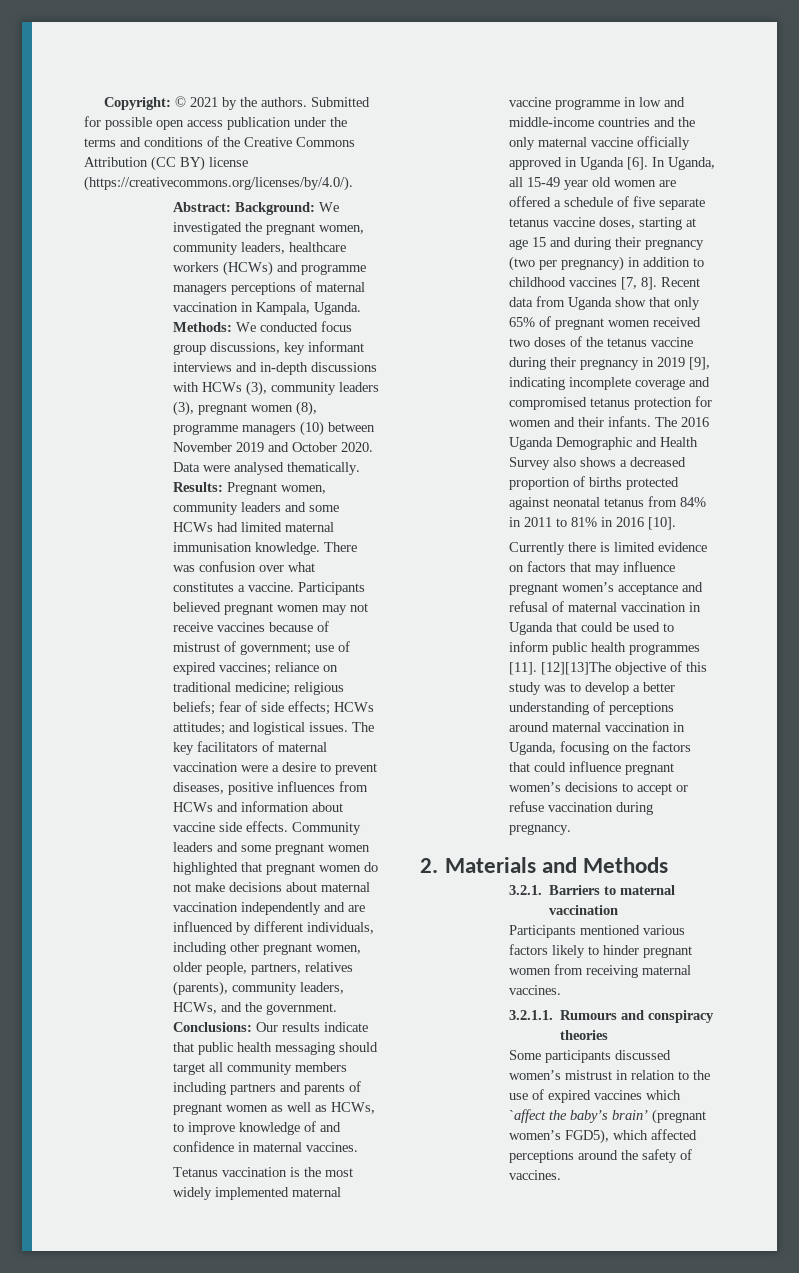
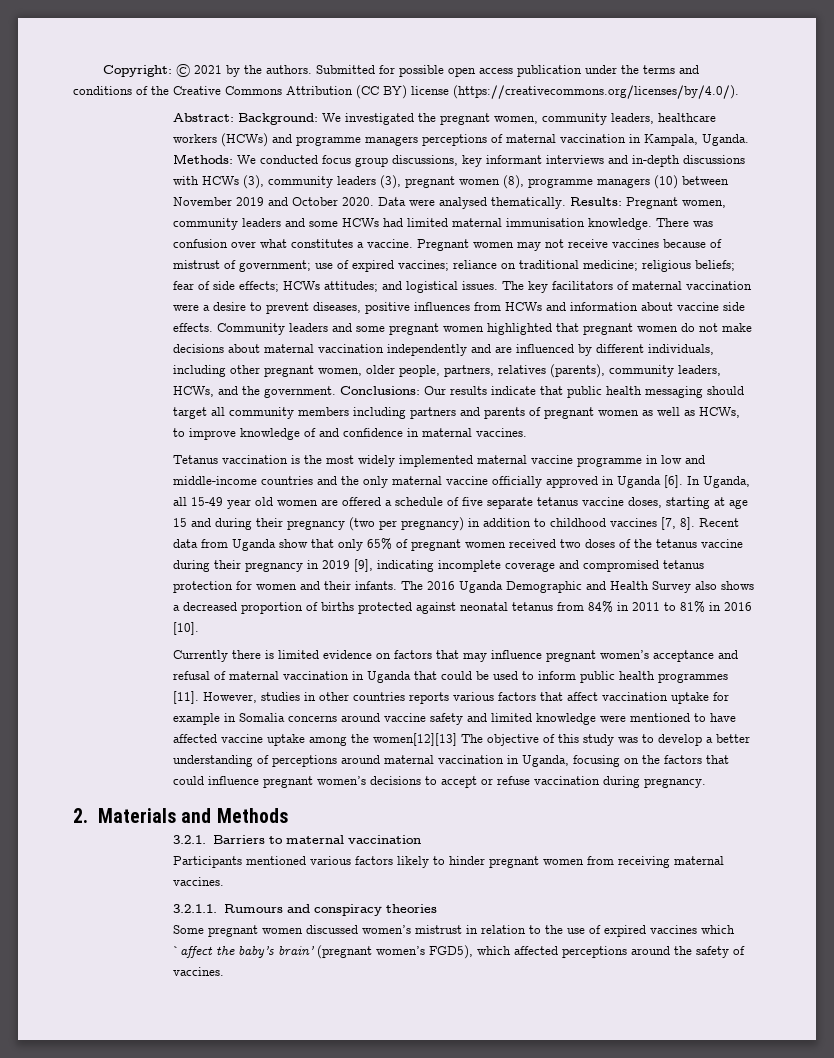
[297,582,365,595] [172,602,273,615] Participants believed pregnant -> [417,239,470,251] Pregnant
[540,662,611,675] [12][13]The -> [203,692,730,704] [173,713,737,725] [173,733,484,746] However, studies in other countries reports various factors that affect vaccination uptake for example in Somalia concerns around vaccine safety and limited knowledge were mentioned to have affected vaccine uptake among the women[12][13] The
[544,1050,611,1063] participants -> [208,925,304,937] pregnant women

